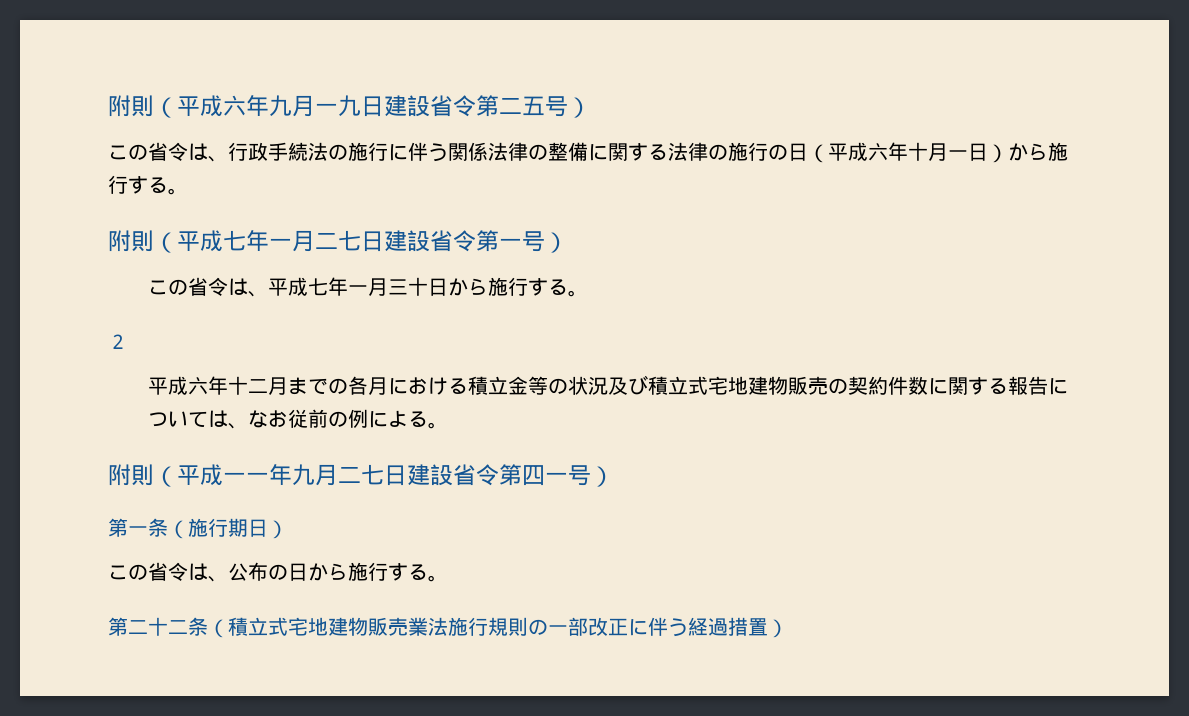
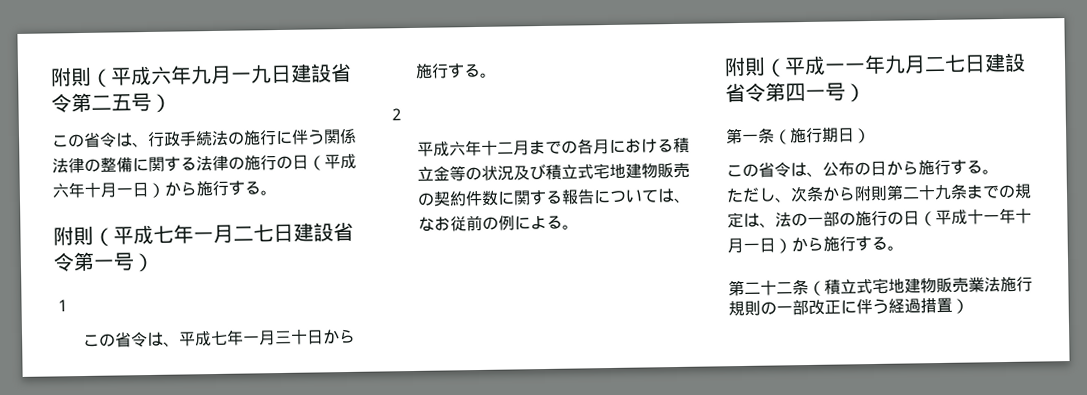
(568, 242) none -> [54,299,71,312] // １
(448, 578) none -> [726,183,1032,203] [727,207,1032,229] [727,236,904,254] // ただし、次条から附則第二十九条までの規定は、法の一部の施行の日（平成十一年十月一日）から施行する。

